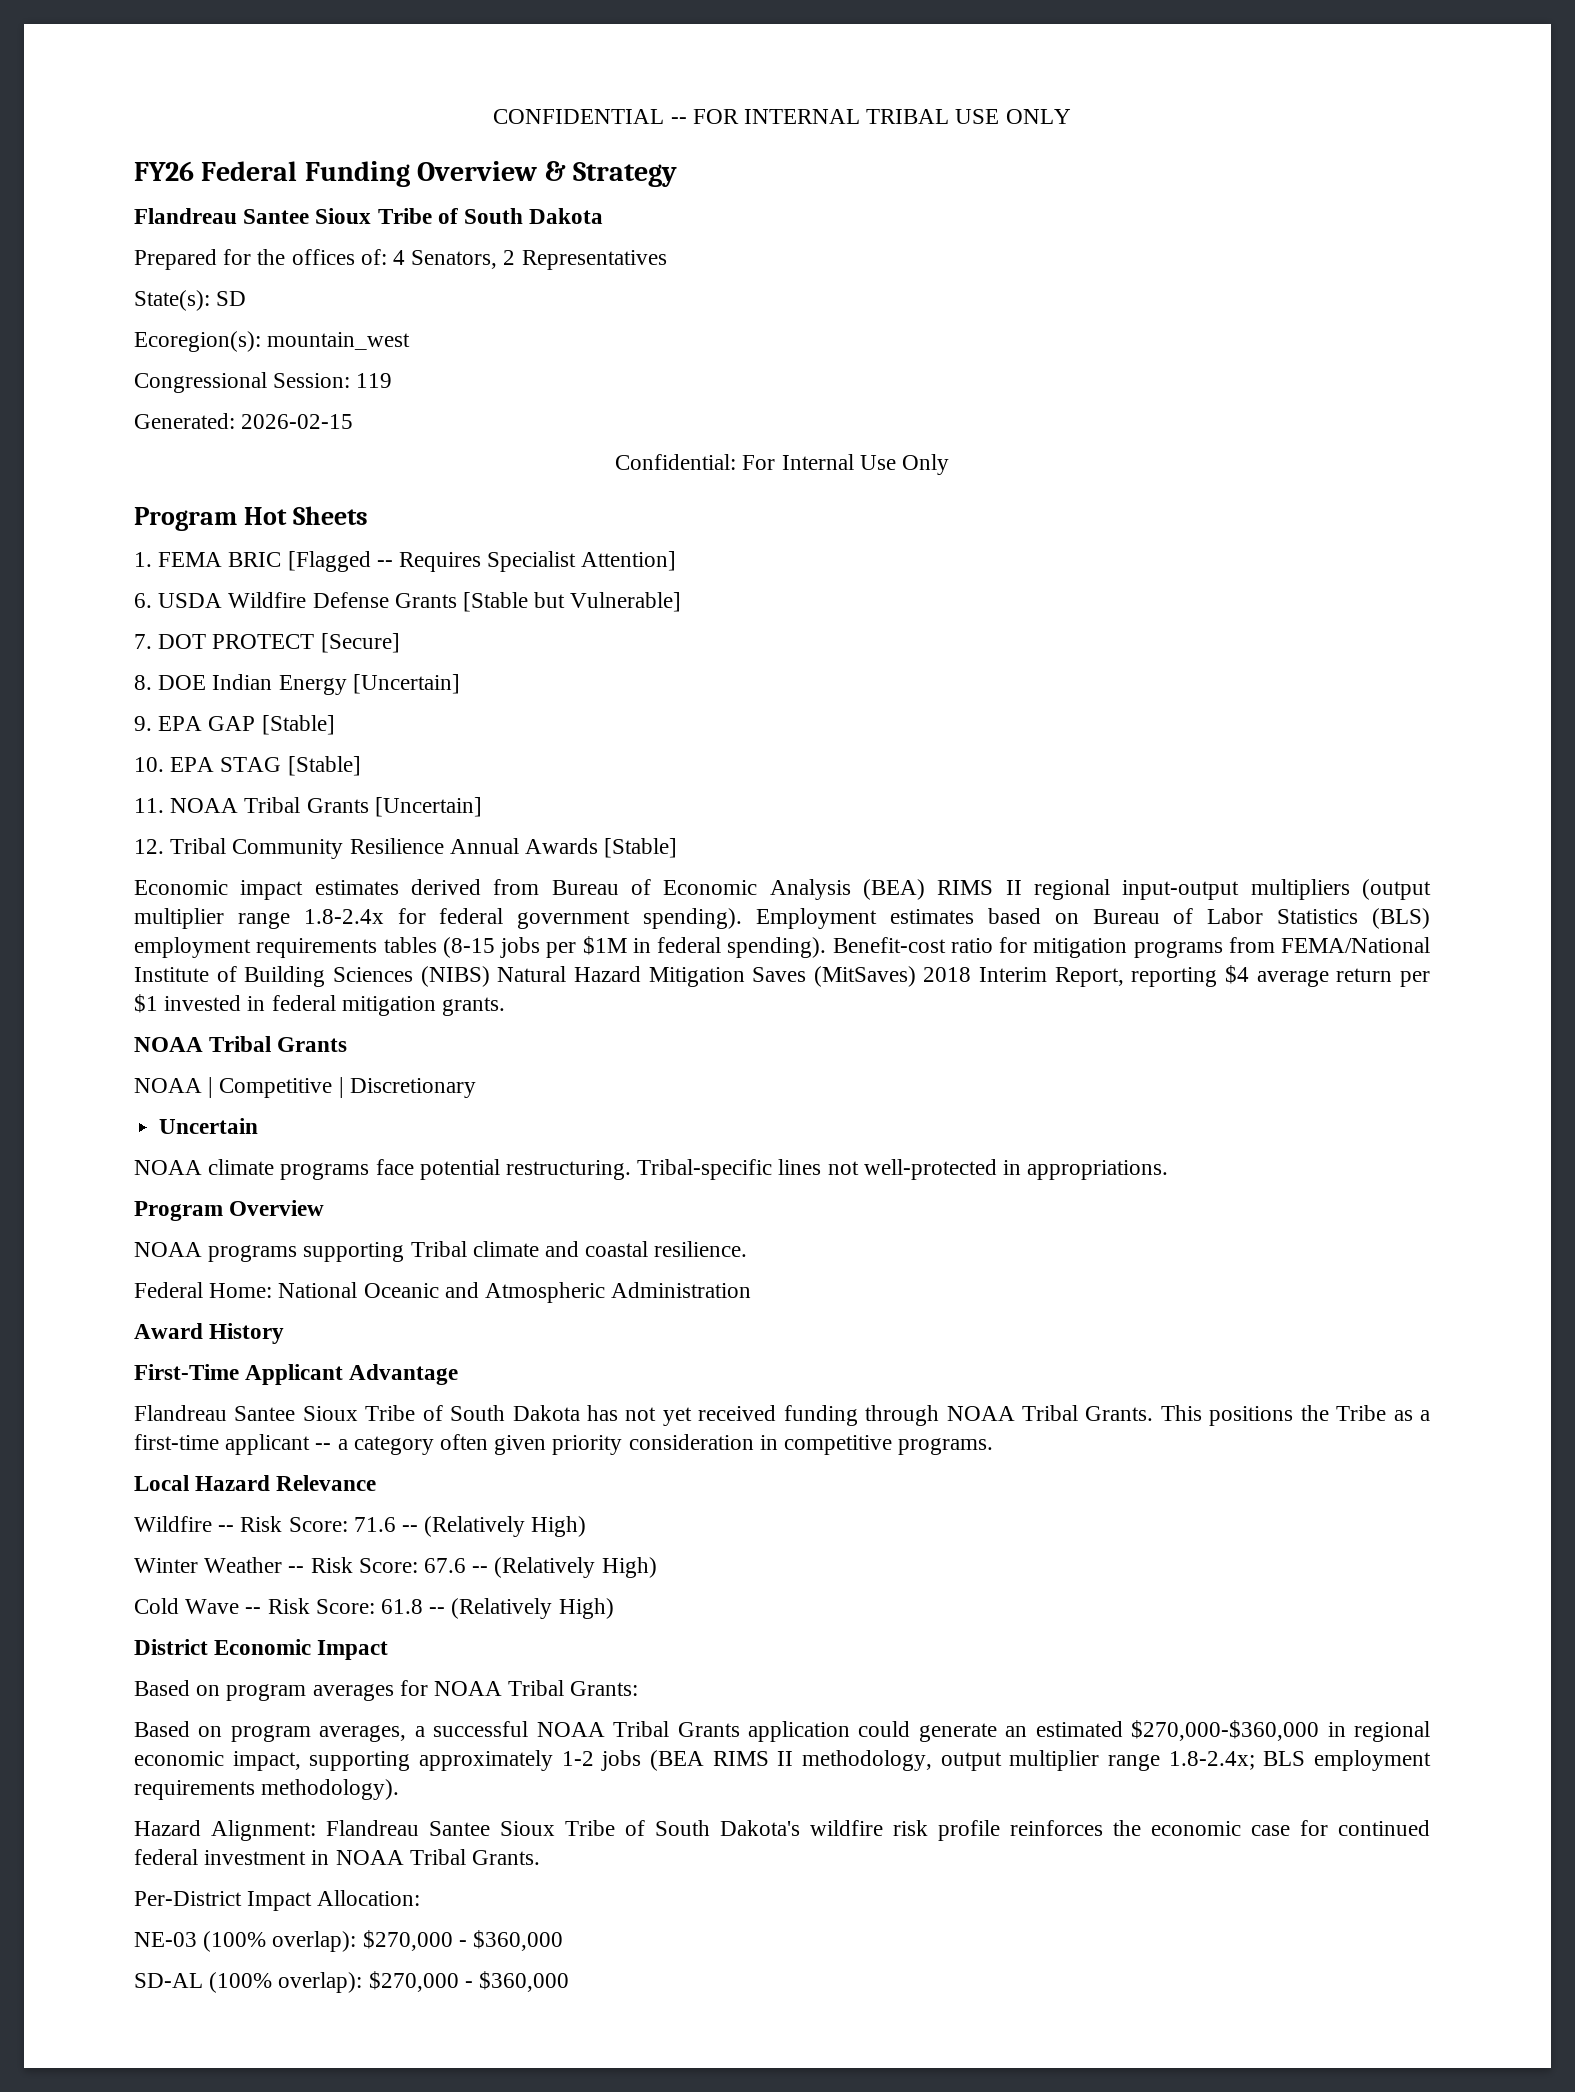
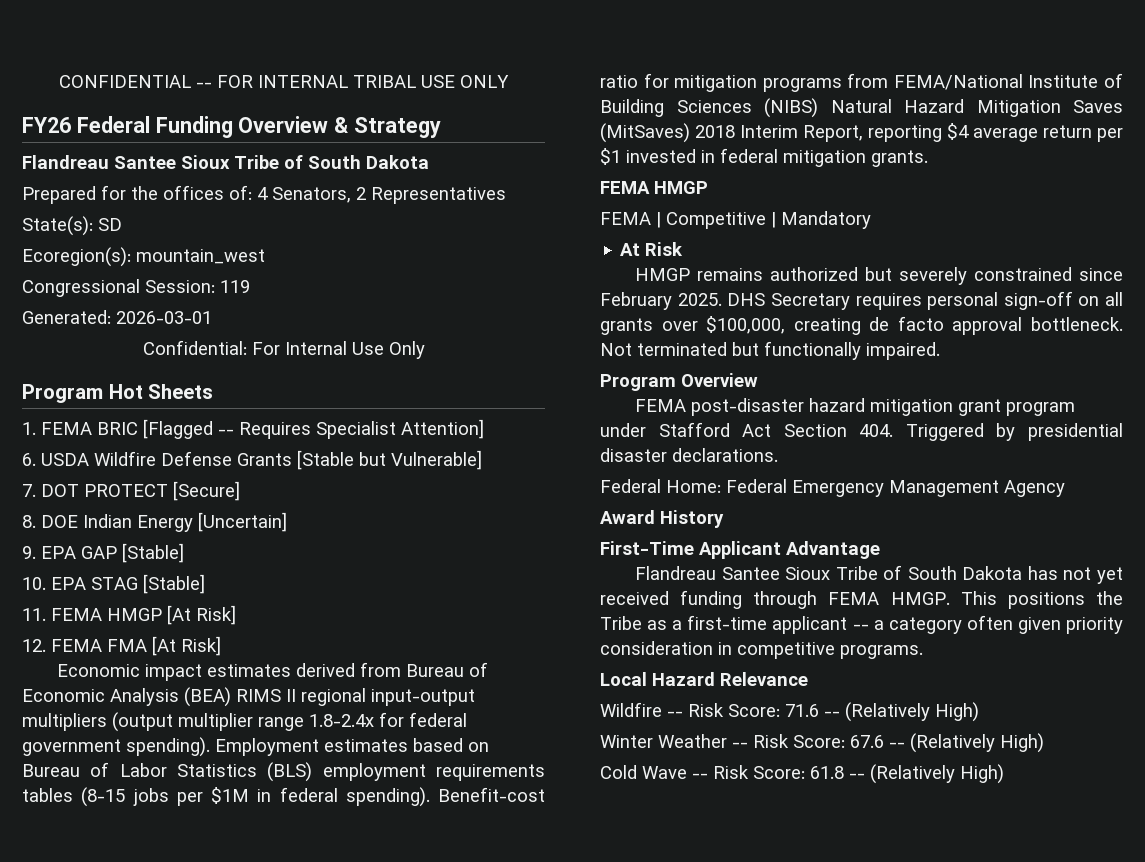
[241,414,354,429] 2026-02-15 -> [116,311,212,324] 2026-03-01
[170,797,482,817] [134,838,678,859] NOAA Tribal Grants [Uncertain] // 12. Tribal Community Resilience Annual Awards [Stable] -> [51,605,236,625] [22,636,221,656] FEMA HMGP [At Risk] // 12. FEMA FMA [At Risk]
[134,1036,348,1052] [134,1077,476,1098] [159,1118,259,1134] [134,1159,1169,1180] [134,1200,325,1221] [134,1241,748,1262] [134,1282,752,1303] NOAA Tribal Grants // NOAA | Competitive | Discretionary // Uncertain // NOAA climate programs face potential restructuring. Tribal-specific lines not well-protected in appropriations. // Program Overview // NOAA programs supporting Tribal climate and coastal resilience. // Federal Home: National Oceanic and Atmospheric Administration -> [600,181,708,194] [600,211,871,229] [620,242,684,256] [635,267,1123,285] [600,291,1123,310] [600,316,1123,335] [600,341,940,360] [600,373,758,391] [635,398,1076,416] [600,422,1123,441] [600,448,778,462] [600,479,1065,497] FEMA HMGP // FEMA | Competitive | Mandatory // At Risk // HMGP remains authorized but severely constrained since February 2025. DHS Secretary requires personal sign-off on all grants over $100,000, creating de facto approval bottleneck. Not terminated but functionally impaired. // Program Overview // FEMA post-disaster hazard mitigation grant program under Stafford Act Section 404. Triggered by presidential disaster declarations. // Federal Home: Federal Emergency Management Agency
[946,1405,1154,1421] NOAA Tribal Grants. -> [828,592,950,605] FEMA HMGP.
[134,1639,389,1660] [134,1680,639,1701] [134,1720,1430,1742] [134,1750,1431,1771] [134,1779,400,1800] [134,1820,1430,1841] [134,1849,541,1865] [134,1890,421,1911] [134,1930,564,1952] [134,1971,570,1993] // District Economic Impact // Based on program averages for NOAA Tribal Grants: // Based on program averages, a successful NOAA Tribal Grants application could generate an estimated $270,000-$360,000 in regional economic impact, supporting approximately 1-2 jobs (BEA RIMS II methodology, output multiplier range 1.8-2.4x; BLS employment requirements methodology). // Hazard Alignment: Flandreau Santee Sioux Tribe of South Dakota's wildfire risk profile reinforces the economic case for continued federal investment in NOAA Tribal Grants. // Per-District Impact Allocation: // NE-03 (100% overlap): $270,000 - $360,000 // SD-AL (100% overlap): $270,000 - $360,000 -> (1004, 774) none

